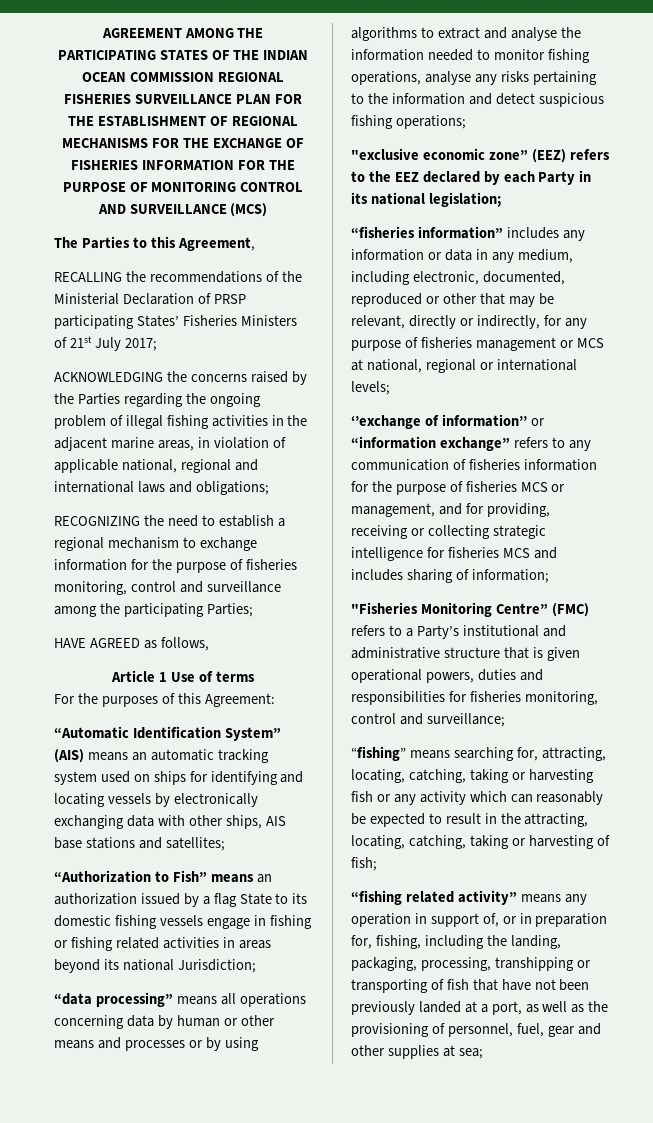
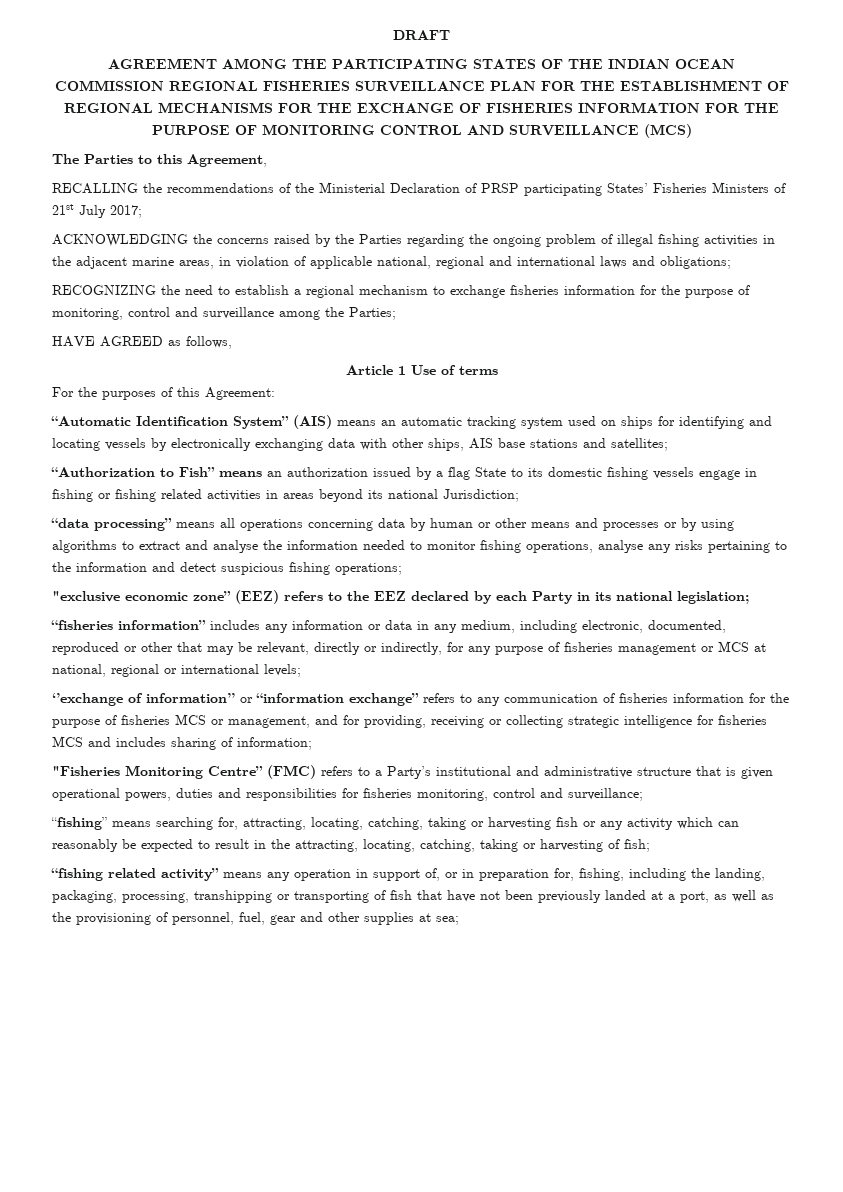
(101, 33) none -> [393,30,450,40] DRAFT //
[54,559,297,573] information for the purpose of fisheries -> [510,285,750,298] fisheries information for the purpose of
[123,603,204,617] participating -> (344, 312) none

